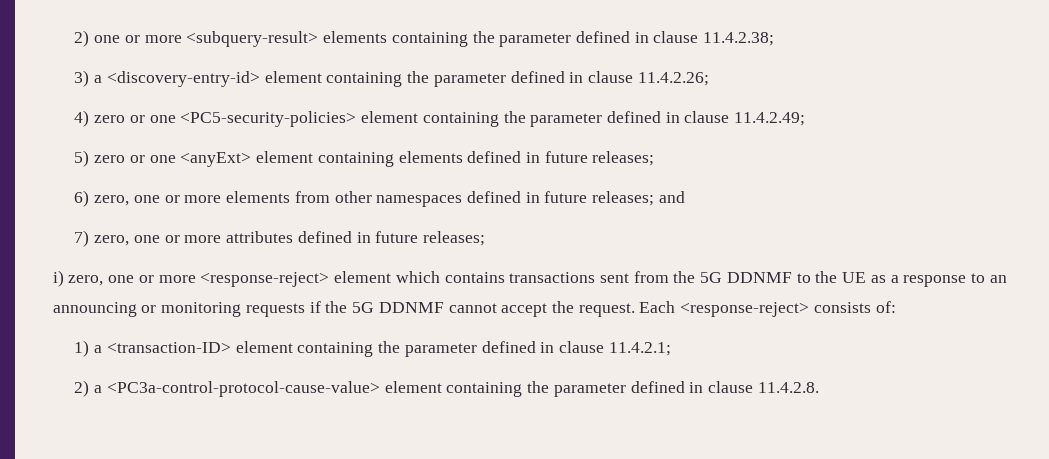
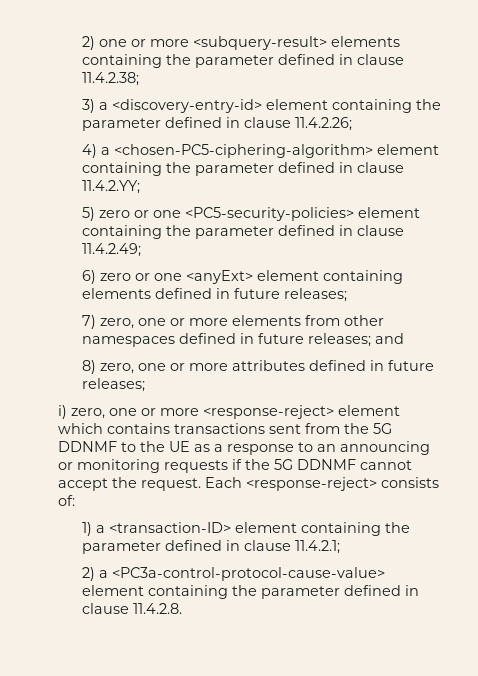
(90, 118) none -> [100,144,439,158] [81,162,404,176] [81,180,140,194] [81,207,95,221] a <chosen-PC5-ciphering-algorithm> element containing the parameter defined in clause 11.4.2.YY; // 5)
[74,150,90,167] 5) -> [81,270,96,284] 6)
[74,190,90,207] 6) -> [81,315,96,329] 7)
[74,230,90,247] 7) -> [81,360,96,374] 8)

